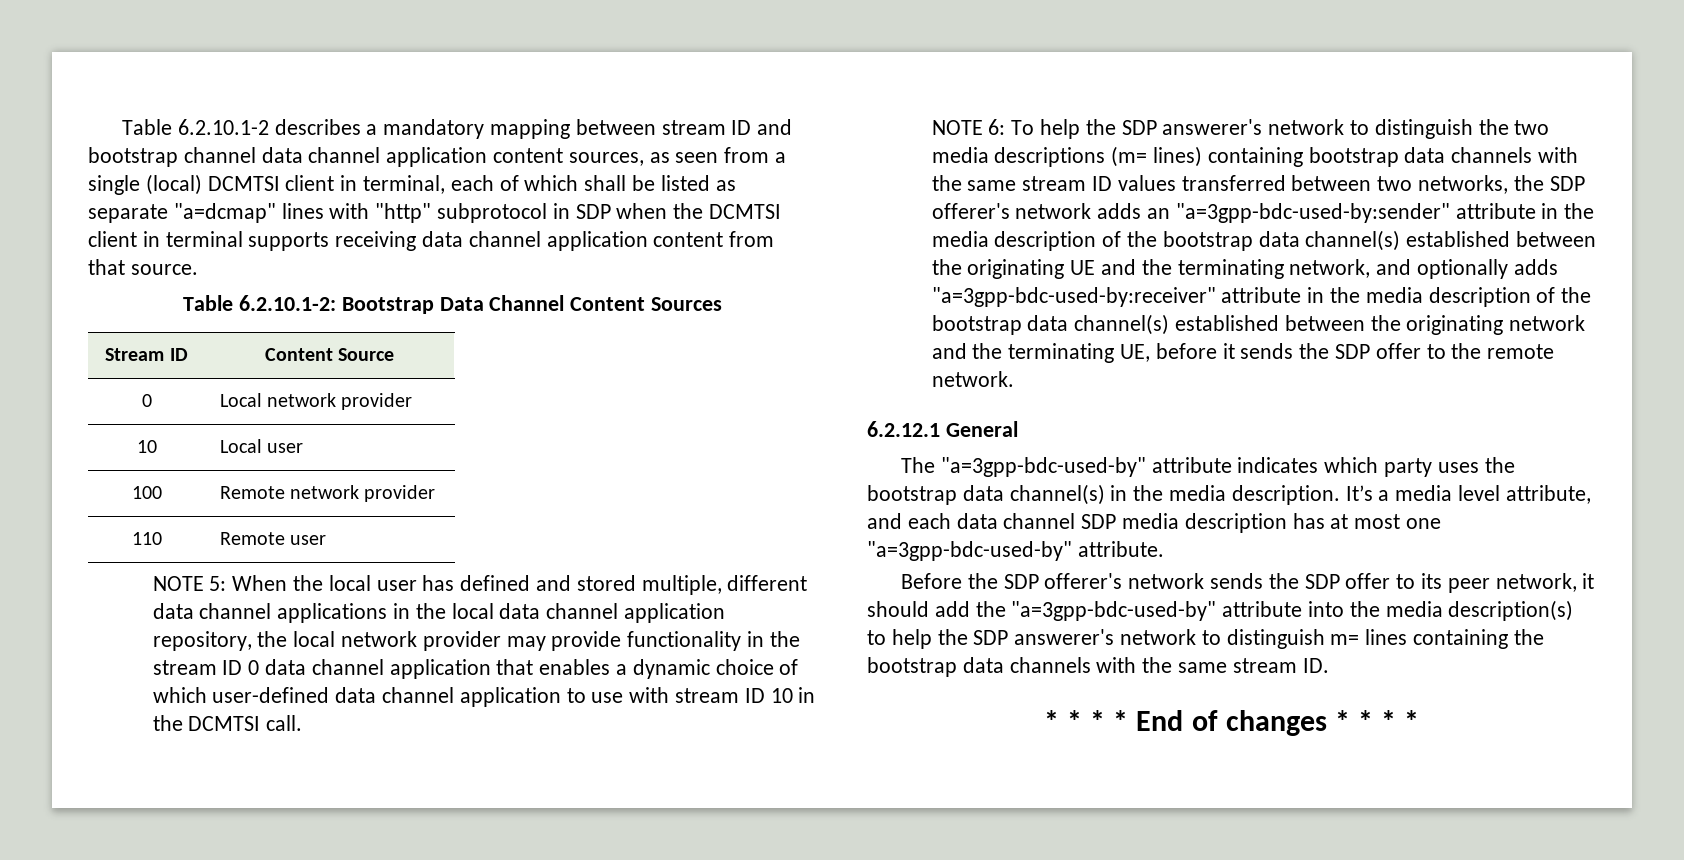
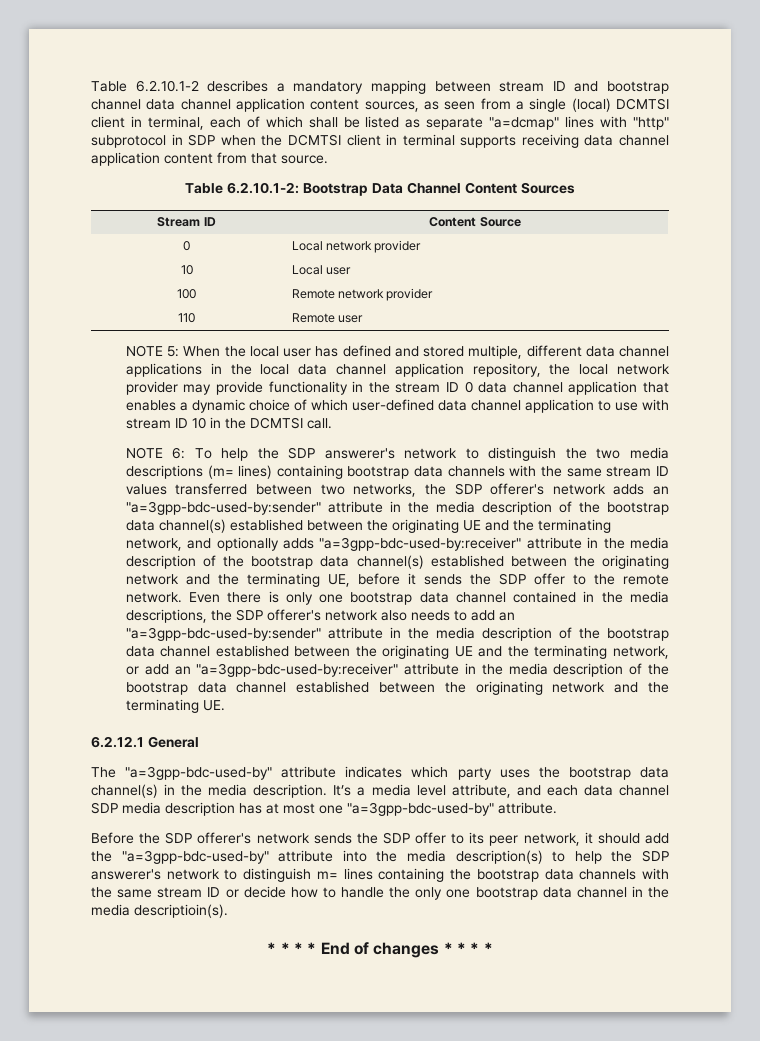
(1014, 379) none -> [189,591,670,605] [125,609,515,623] [125,627,669,641] [125,645,669,659] [125,663,669,677] [125,681,669,695] [125,699,225,713] Even there is only one bootstrap data channel contained in the media descriptions, the SDP offerer's network also needs to add an "a=3gpp-bdc-used-by:sender" attribute in the media description of the bootstrap data channel established between the originating UE and the terminating network, or add an "a=3gpp-bdc-used-by:receiver" attribute in the media description of the bootstrap data channel established between the originating network and the terminating UE.
[1302,658,1329,673] ID. -> [207,886,669,900] [91,904,228,918] ID or decide how to handle the only one bootstrap data channel in the media descriptioin(s).

